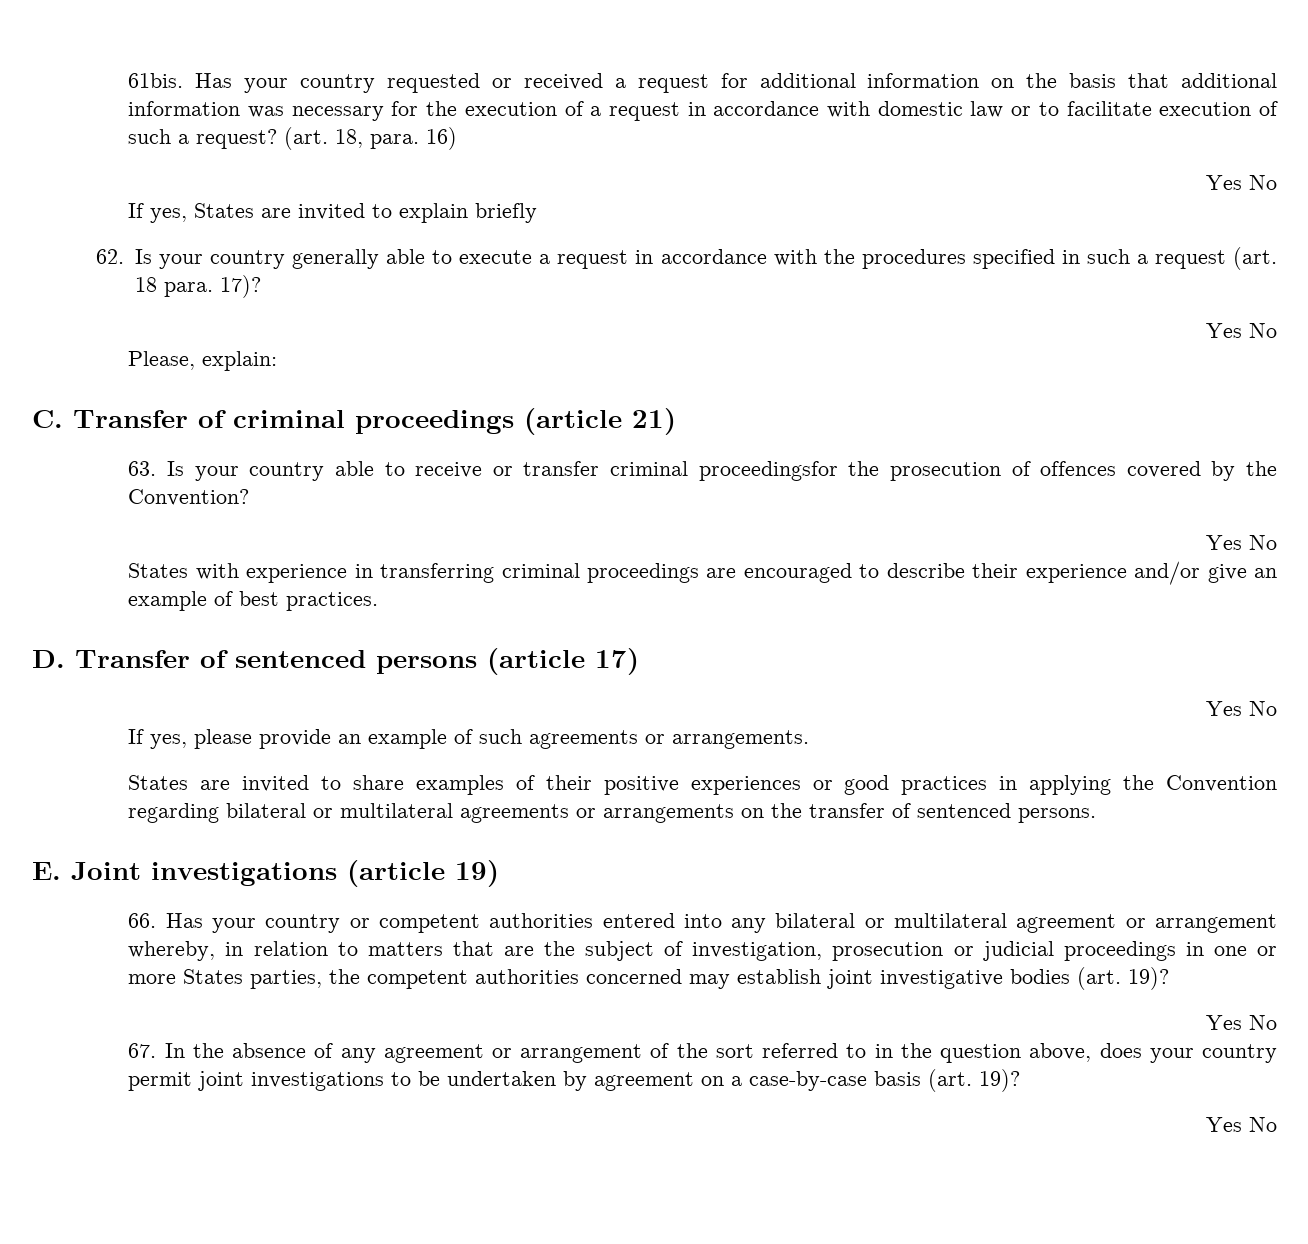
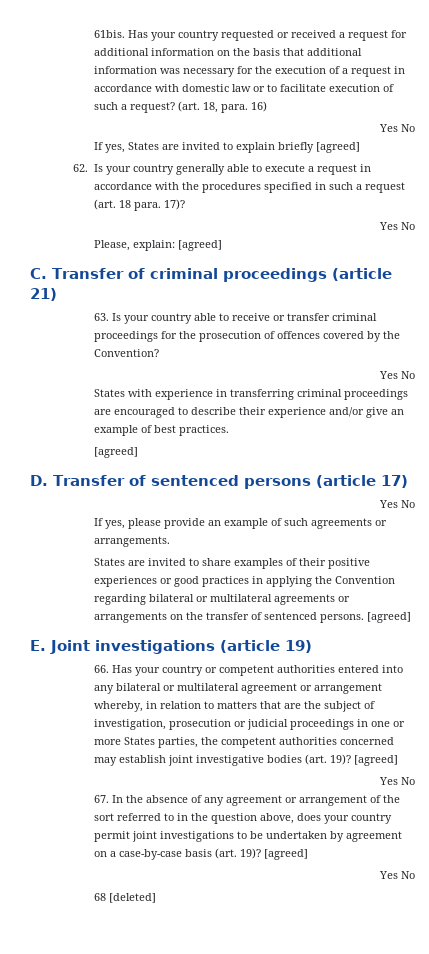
(538, 213) none -> [316,142,361,153] [agreed]
(278, 361) none -> [178,240,223,251] [agreed]
[698,461,838,481] proceedingsfor -> [94,331,178,342] proceedings for
(379, 601) none -> [94,447,139,458] // [agreed]
(1097, 815) none -> [367,612,412,623] [agreed]
(1170, 978) none -> [354,755,399,766] [agreed]
[1206,1117,1277,1132] // Yes No -> [264,849,309,860] [379,871,415,879] [94,893,157,903] [agreed] // Yes No // 68 [deleted]

